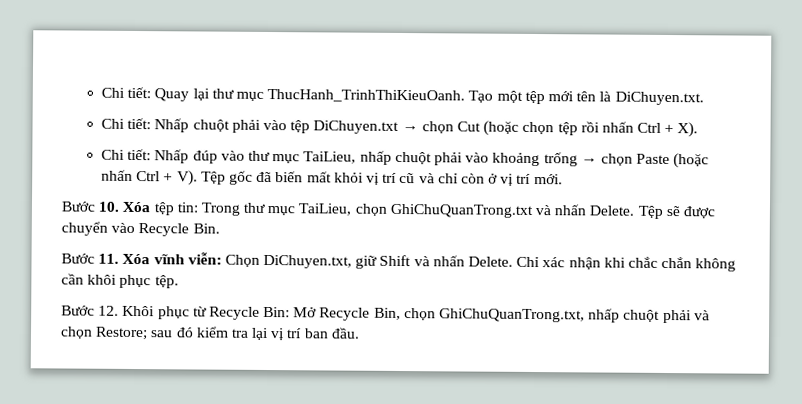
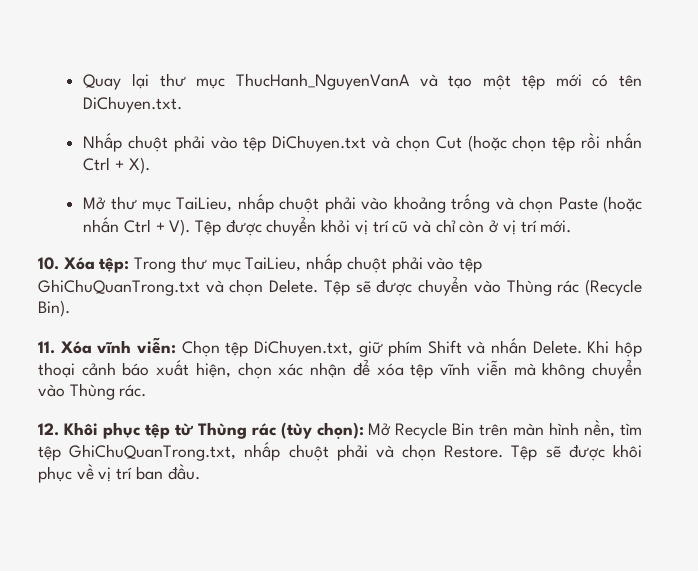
[101,86,152,99] Chi tiết: -> (83, 82) none
[267,88,494,103] ThucHanh_TrinhThiKieuOanh. Tạo -> [235,73,473,90] ThucHanh_NguyenVanA và tạo
[576,91,612,102] tên là -> [592,74,642,87] có tên
[101,117,152,130] Chi tiết: -> (183, 104) none
[401,125,419,132] → -> [372,136,391,149] và
[101,148,245,164] Chi tiết: Nhấp đúp vào -> [83,197,106,210] Mở
[580,157,598,164] → -> [495,197,514,210] và
[229,170,332,185] gốc đã biến mất -> [225,216,317,236] được chuyển
[61,201,95,212] Bước -> (572, 226) none
[153,202,198,216] tệp tin: -> [99,257,130,273] tệp:
[354,203,387,216] chọn -> [306,254,482,273] nhấp chuột phải vào tệp
[554,204,587,216] nhấn -> [229,279,264,296] chọn
[138,223,220,237] [61,253,95,264] Recycle Bin. // Bước -> [506,279,643,296] [38,300,70,317] Thùng rác (Recycle Bin). //
(260, 260) none -> [225,342,249,357] tệp
(378, 262) none -> [388,340,423,357] phím
[516,256,737,272] [61,273,179,289] [61,305,436,321] Chỉ xác nhận khi chắc chắn không cần khôi phục tệp. // Bước 12. Khôi phục từ Recycle Bin: Mở Recycle Bin, chọn -> [587,340,643,357] [38,359,643,379] [38,383,147,400] [38,420,642,439] [38,446,61,461] Khi hộp thoại cảnh báo xuất hiện, chọn xác nhận để xóa tệp vĩnh viễn mà không chuyển vào Thùng rác. // 12. Khôi phục tệp từ Thùng rác (tùy chọn): Mở Recycle Bin trên màn hình nền, tìm tệp
[95,326,270,341] Restore; sau đó kiểm tra lại -> [444,444,642,461] [38,464,94,483] Restore. Tệp sẽ được khôi phục về

